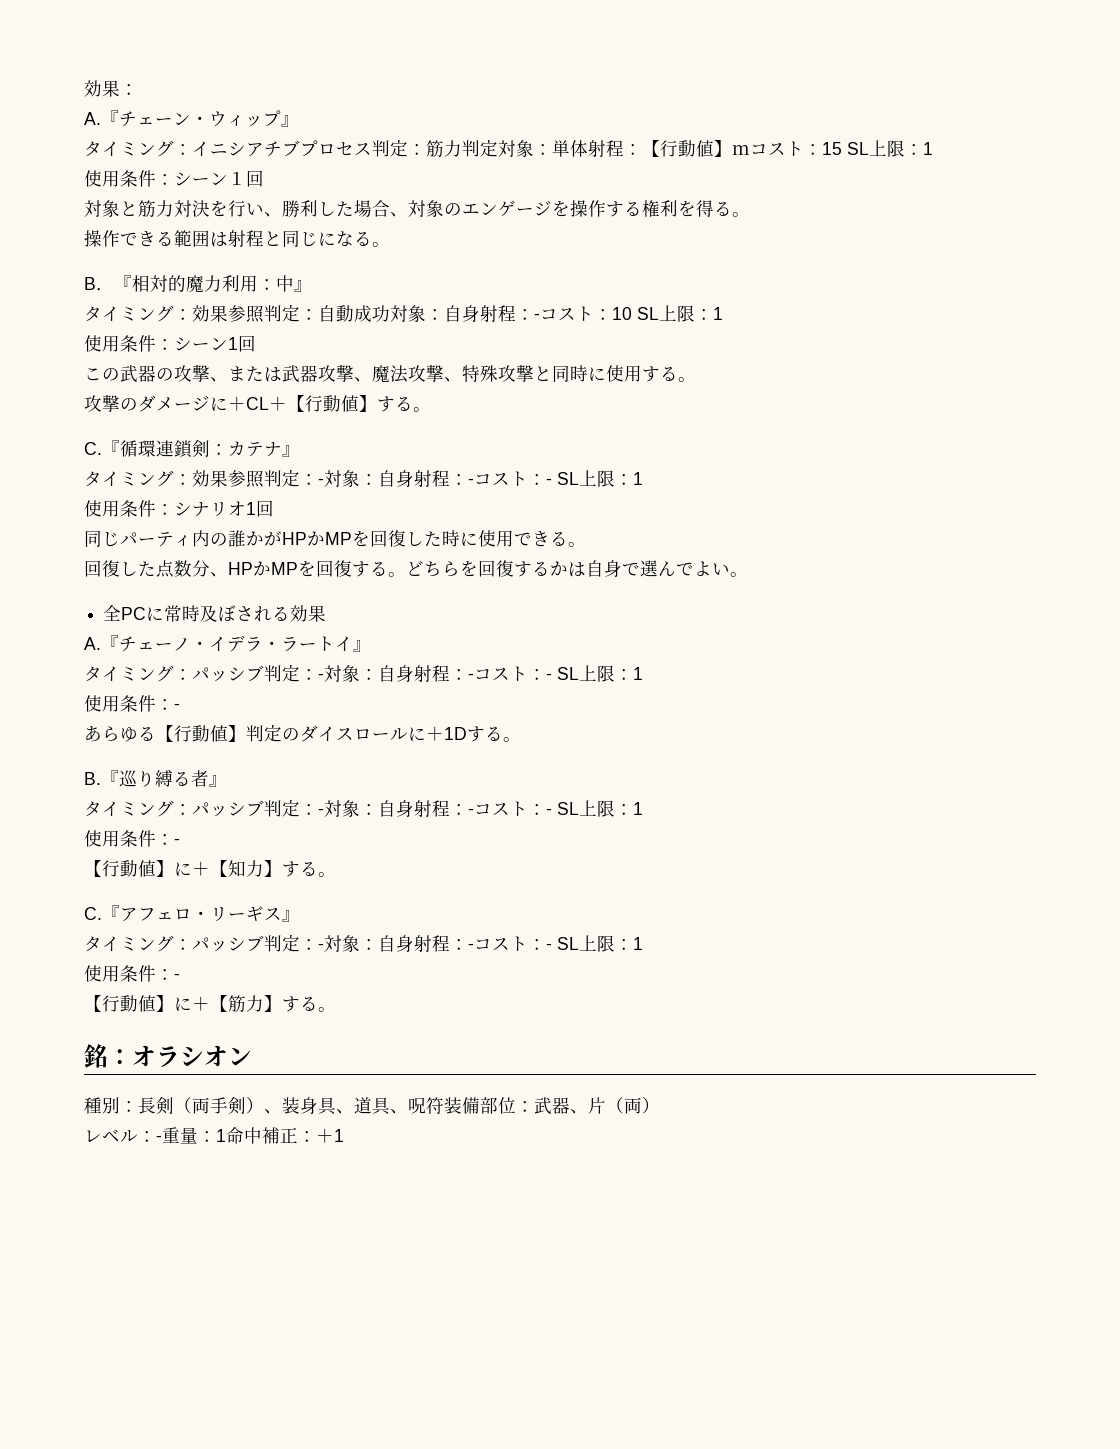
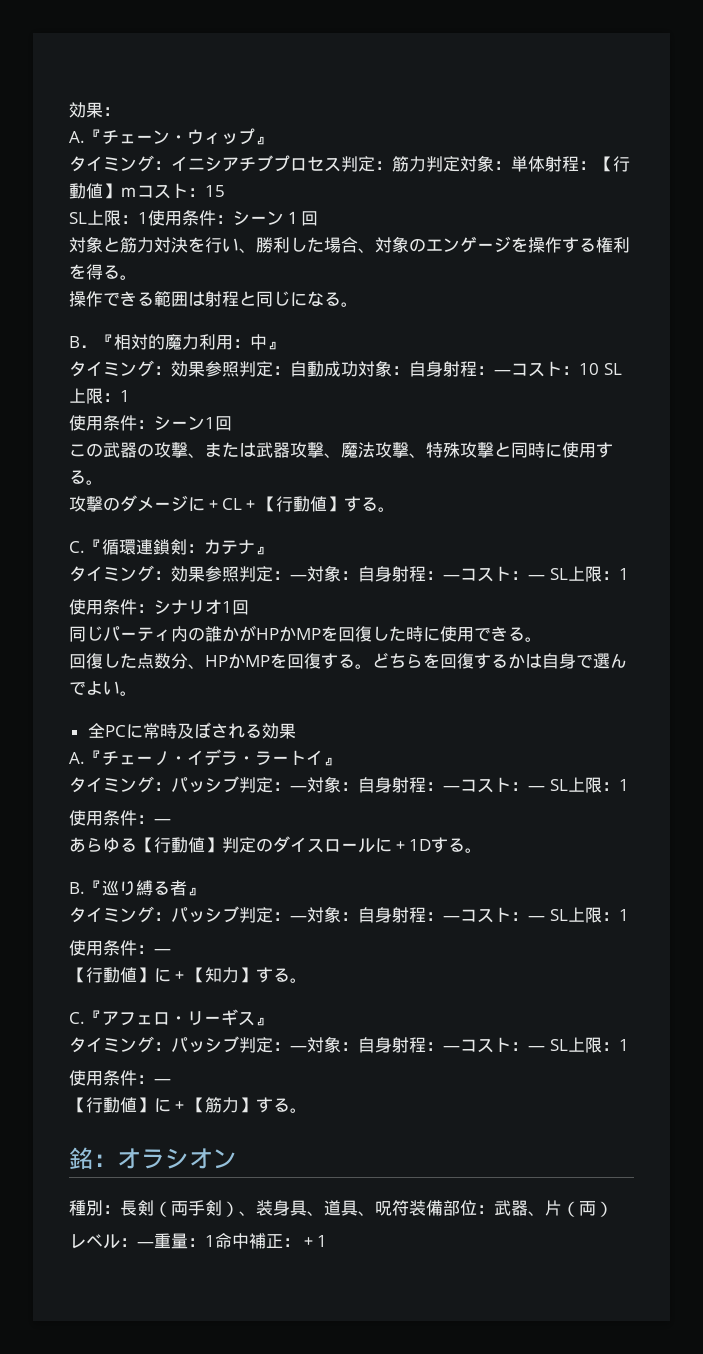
[847,140,933,157] SL上限：1 // -> [69,210,148,226] // SL上限：1
[534,313,540,320] - -> [494,370,511,375] ―
[318,470,552,487] -対象：自身射程：-コスト：- -> [290,565,545,582] ―対象：自身射程：―コスト：―
[318,665,643,682] [84,695,180,712] -対象：自身射程：-コスト：- SL上限：1 // 使用条件：- -> [290,776,629,793] [69,810,171,826] ―対象：自身射程：―コスト：― SL上限：1 // 使用条件：―
[318,800,643,817] [84,830,180,847] -対象：自身射程：-コスト：- SL上限：1 // 使用条件：- -> [290,906,629,923] [69,940,171,956] ―対象：自身射程：―コスト：― SL上限：1 // 使用条件：―
[318,935,643,952] [84,965,180,982] -対象：自身射程：-コスト：- SL上限：1 // 使用条件：- -> [290,1036,629,1053] [69,1070,171,1086] ―対象：自身射程：―コスト：― SL上限：1 // 使用条件：―
[156,1135,162,1142] - -> [137,1242,154,1247] ―

